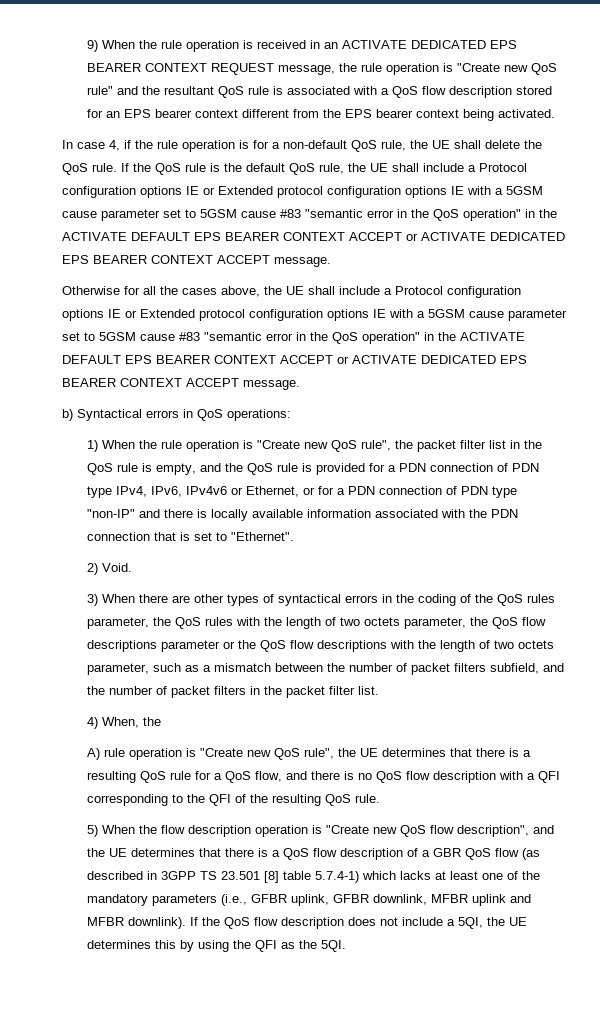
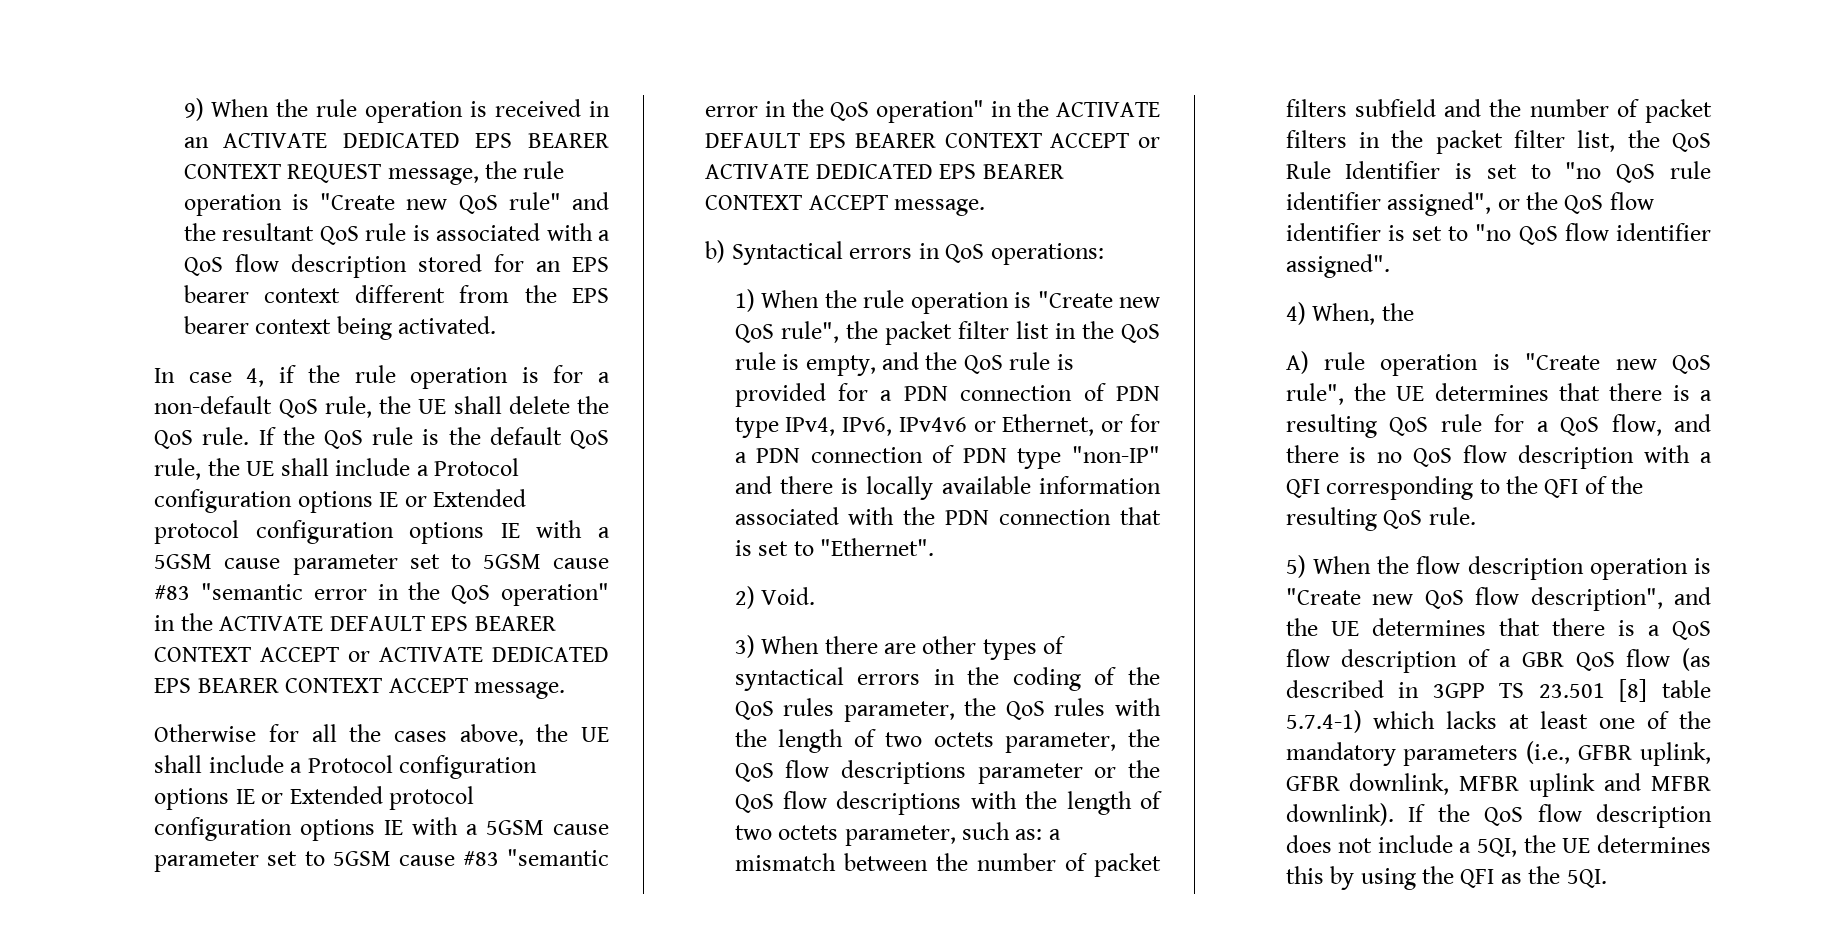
[184,665,199,672] as -> [1015,829,1043,840] as:
[489,663,539,674] subfield, -> [1354,99,1436,117] subfield
[357,686,379,695] list. -> [1577,130,1711,152] [1285,161,1711,183] [1285,192,1654,216] [1285,223,1711,245] [1285,254,1390,278] list, the QoS Rule Identifier is set to "no QoS rule identifier assigned", or the QoS flow identifier is set to "no QoS flow identifier assigned".

